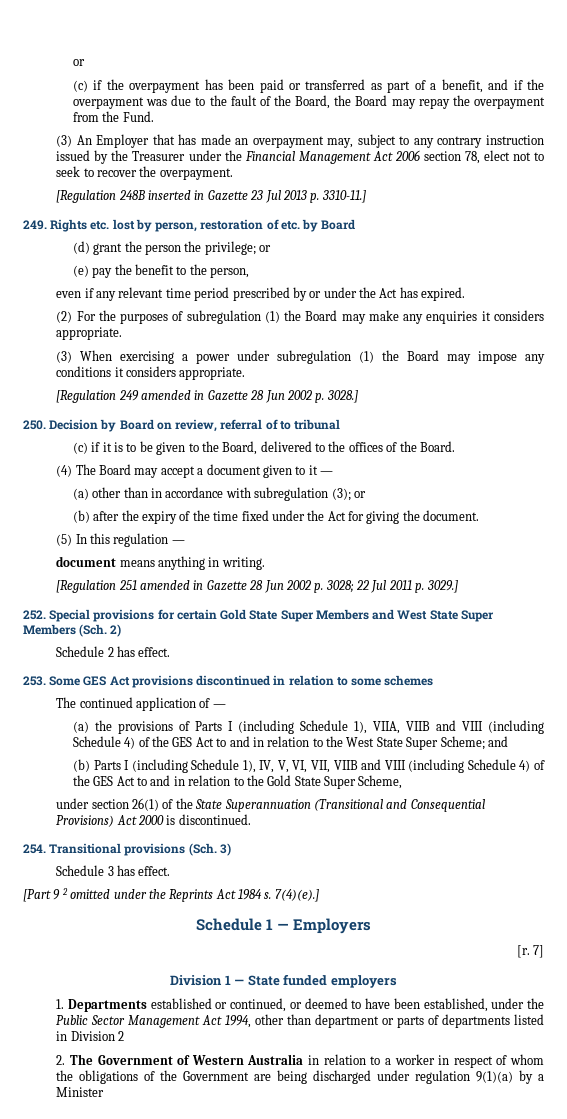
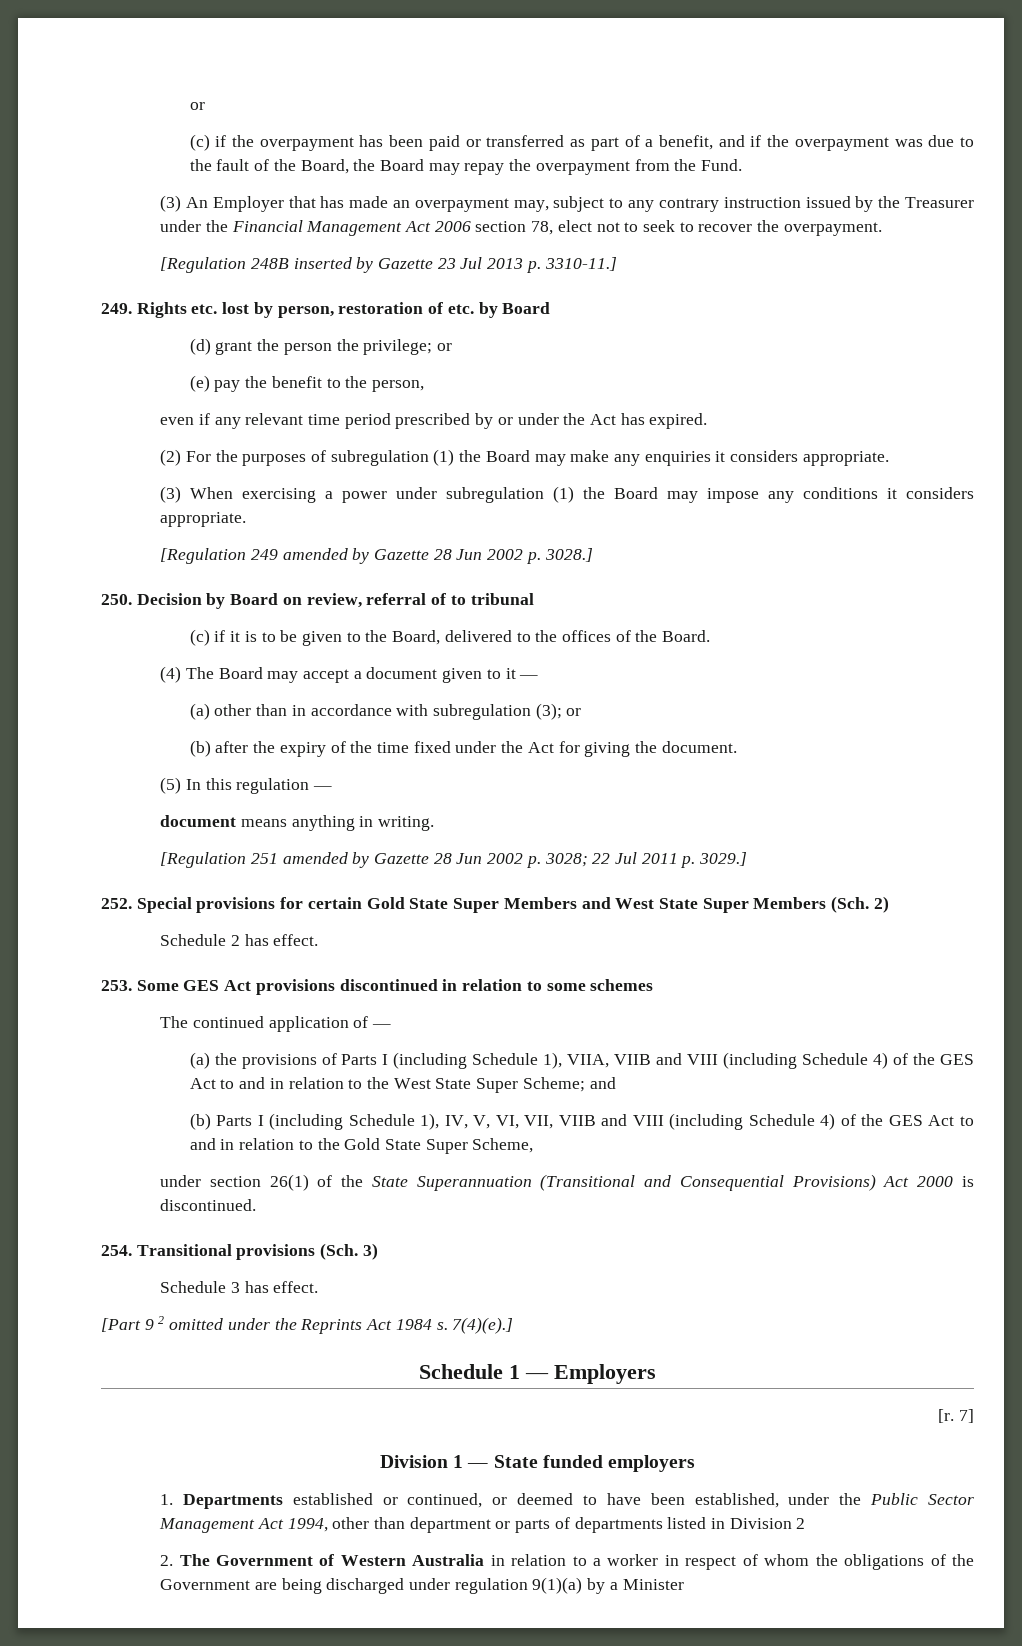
[194,190,205,200] in -> [356,257,374,273] by
[194,390,205,400] in -> [352,548,370,564] by
[193,580,204,590] in -> [352,852,370,868] by

